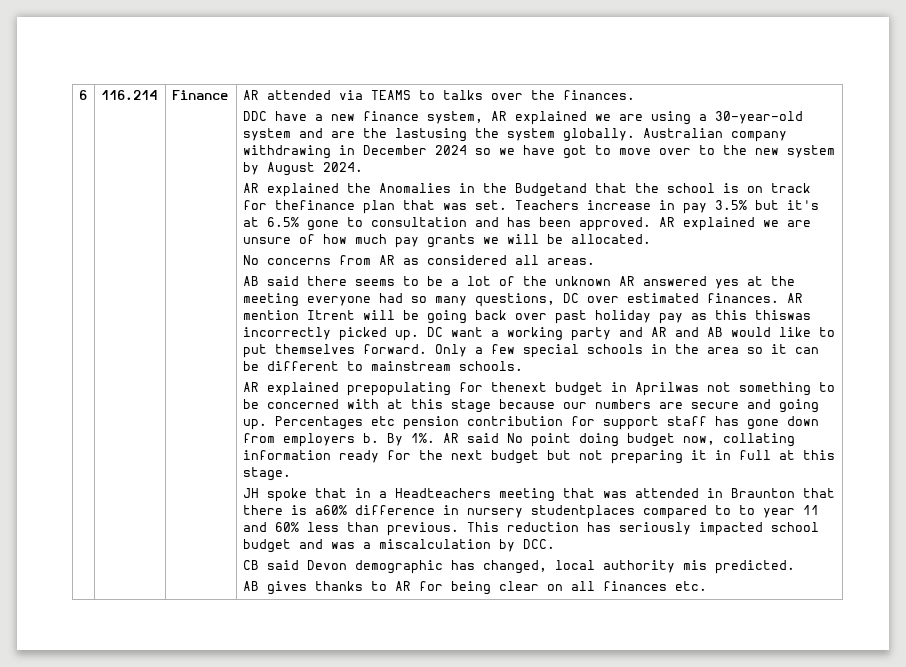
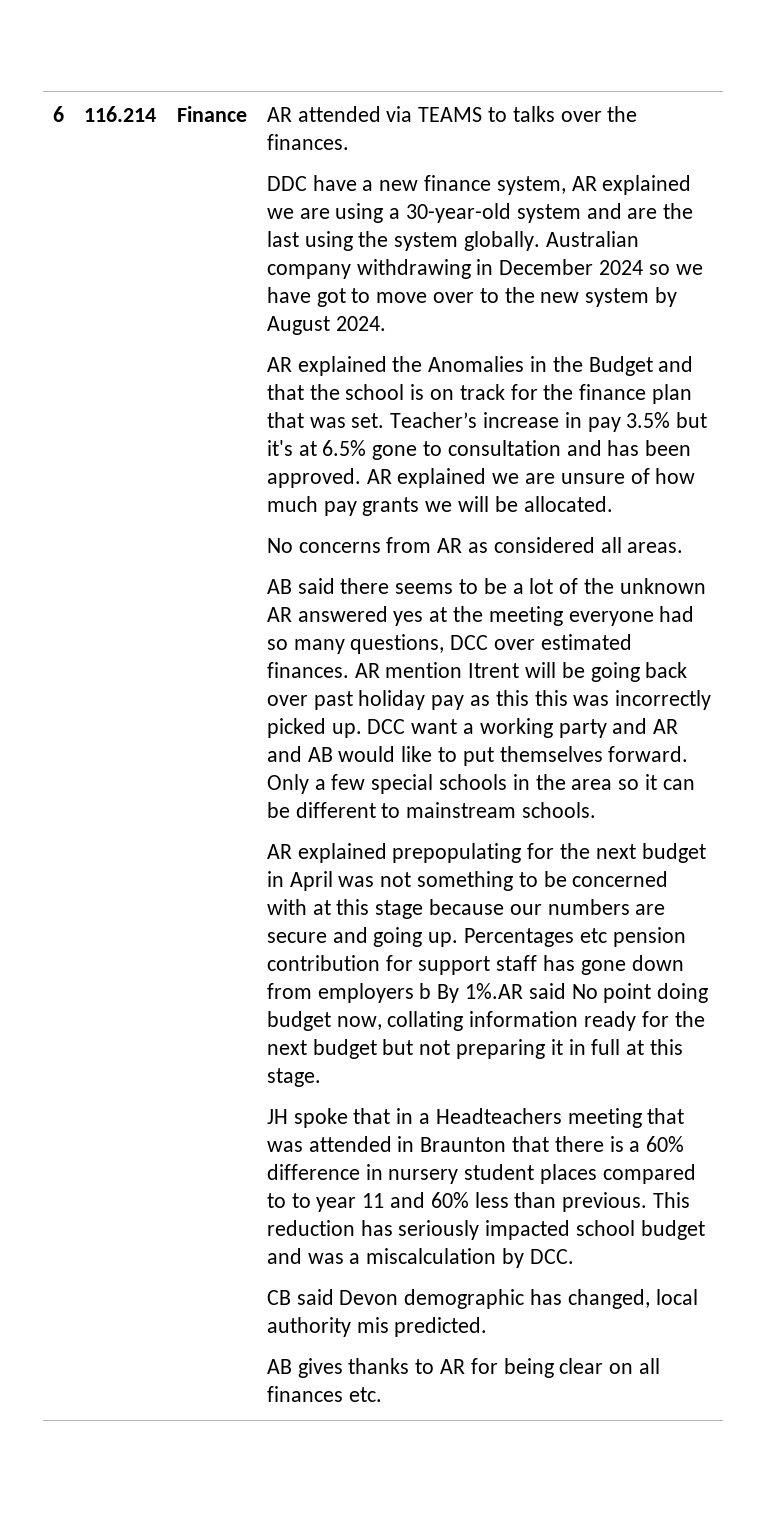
[394,128,467,142] lastusing -> [266,231,353,251] last using
[514,183,587,197] Budgetand -> [588,356,694,376] Budget and
[274,200,355,210] thefinance -> [543,384,647,400] the finance
[514,200,579,210] Teachers -> [390,412,478,428] Teacher’s
[562,293,579,303] DC -> [450,635,489,650] DCC
[754,310,811,320] thiswas -> [534,690,610,706] this was
[426,327,443,337] DC -> [367,719,406,734] DCC
[490,382,699,396] thenext budget in Aprilwas -> [559,843,706,863] [266,871,375,891] the next budget in April was
[362,433,459,446] b. By 1%. AR -> [419,983,523,1003] b By 1%.AR
[314,505,347,515] a60% -> [629,1136,685,1152] a 60%
[530,505,635,519] studentplaces -> [464,1164,597,1184] student places

